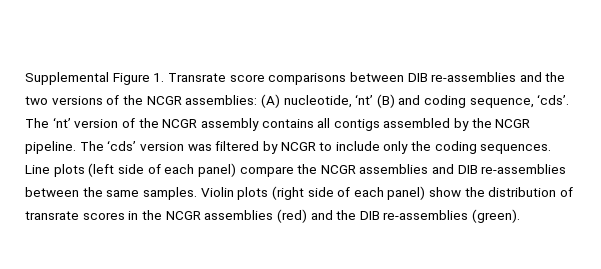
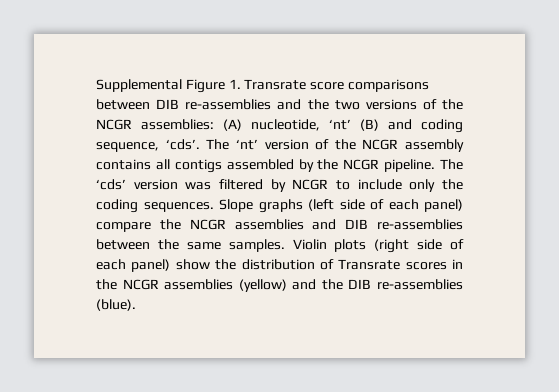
[25,164,85,177] Line plots -> [219,199,303,213] Slope graphs
[25,211,79,220] transrate -> [338,259,401,270] Transrate
[276,209,307,223] (red) -> [238,279,287,292] (yellow)
[472,209,521,223] (green). -> [96,299,136,311] (blue).

